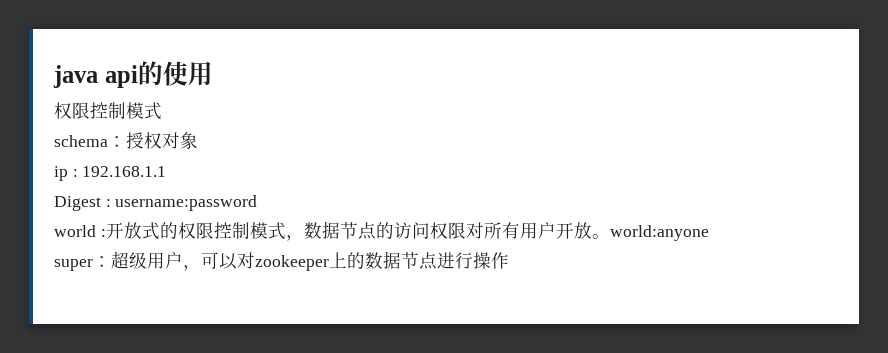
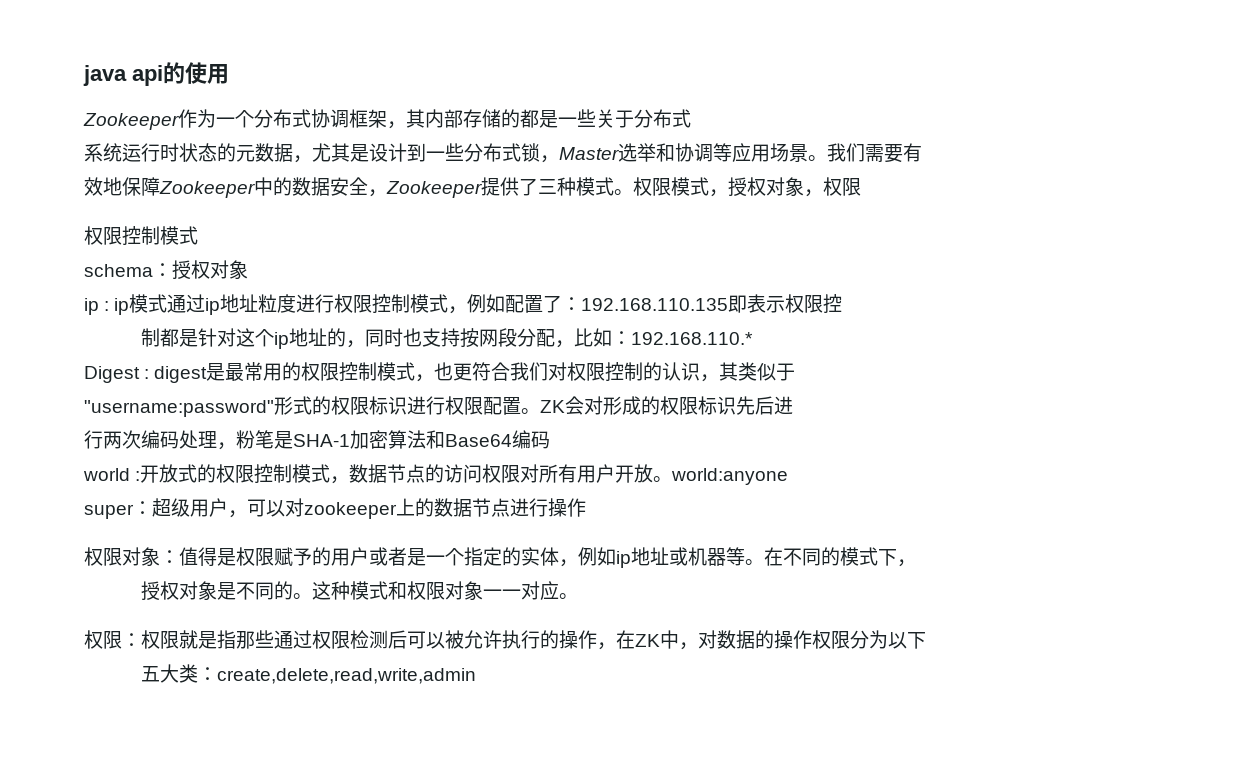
(213, 73) none -> [83,109,691,130] [84,143,922,163] [84,177,861,198] // Zookeeper作为一个分布式协调框架，其内部存储的都是一些关于分布式 // 系统运行时状态的元数据，尤其是设计到一些分布式锁，Master选举和协调等应用场景。我们需要有 // 效地保障Zookeeper中的数据安全，Zookeeper提供了三种模式。权限模式，授权对象，权限
[82,166,167,177] [54,195,258,211] 192.168.1.1 // Digest : username:password -> [114,294,843,315] [140,328,753,349] [84,362,796,383] [84,396,793,417] [84,430,550,450] ip模式通过ip地址粒度进行权限控制模式，例如配置了：192.168.110.135即表示权限控 // 制都是针对这个ip地址的，同时也支持按网段分配，比如：192.168.110.* // Digest : digest是最常用的权限控制模式，也更符合我们对权限控制的认识，其类似于 // "username:password"形式的权限标识进行权限配置。ZK会对形成的权限标识先后进 // 行两次编码处理，粉笔是SHA-1加密算法和Base64编码
(509, 260) none -> [84,547,916,568] [140,581,578,601] [84,630,926,650] [140,664,476,684] // 权限对象：值得是权限赋予的用户或者是一个指定的实体，例如ip地址或机器等。在不同的模式下， // 授权对象是不同的。这种模式和权限对象一一对应。 // 权限：权限就是指那些通过权限检测后可以被允许执行的操作，在ZK中，对数据的操作权限分为以下 // 五大类：create,delete,read,write,admin

